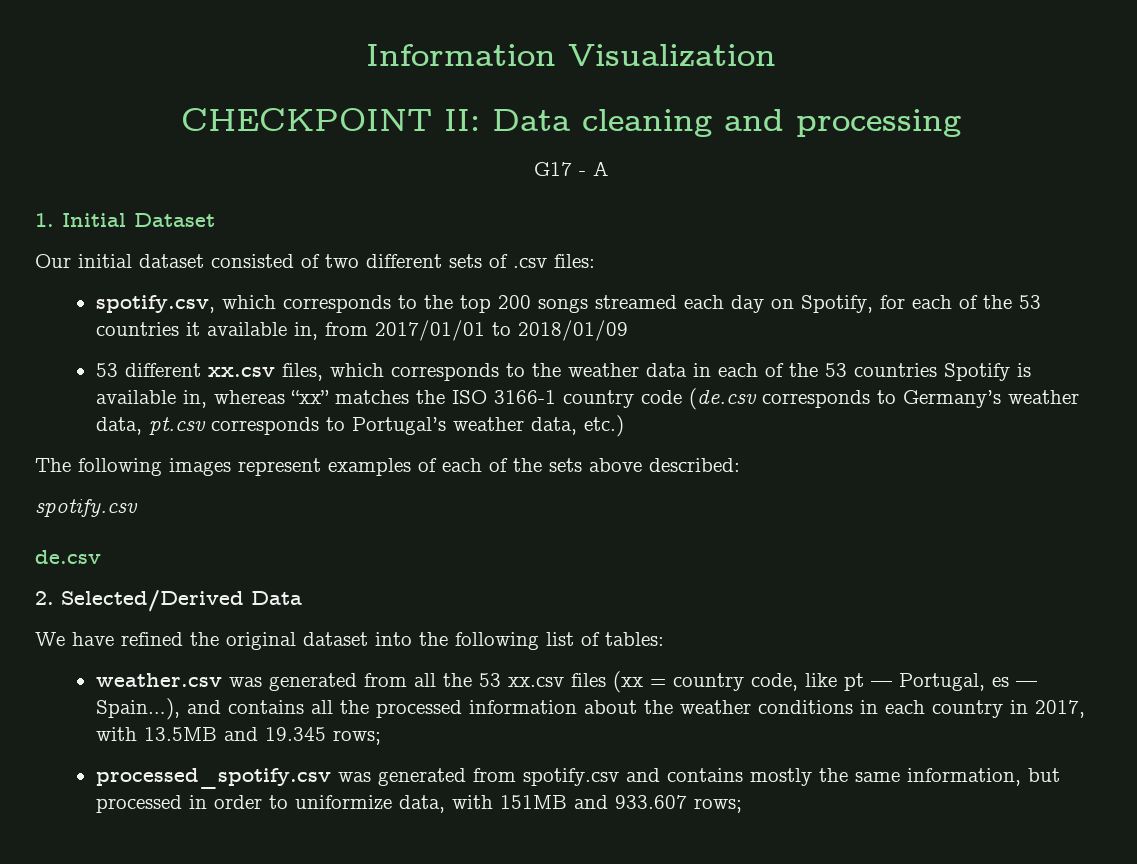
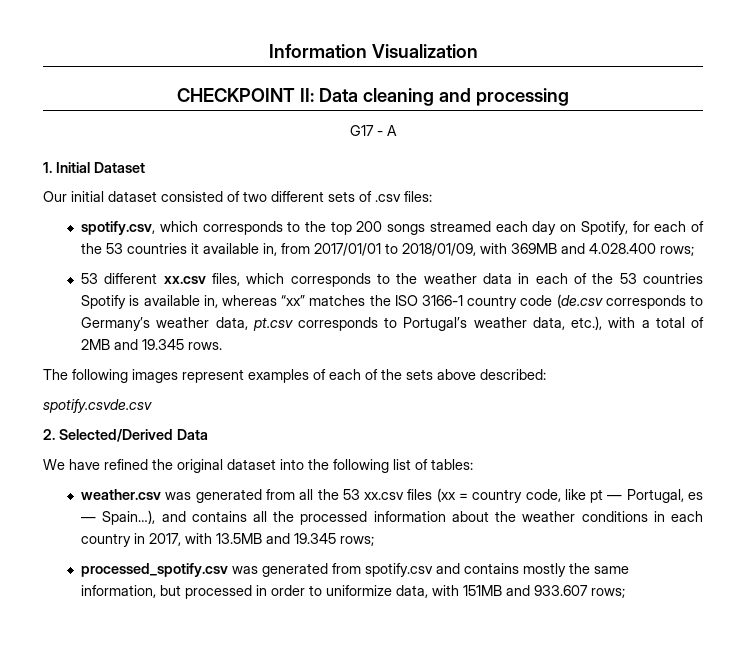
[517,320,628,341] 2018/01/09 -> [402,243,695,256] 2018/01/09, with 369MB and 4.028.400 rows;
[583,415,624,437] etc.) -> [571,316,705,330] [81,339,223,350] etc.), with a total of 2MB and 19.345 rows.
[35,499,138,517] [35,550,101,564] spotify.csv // de.csv -> [43,399,152,413] spotify.csvde.csv

